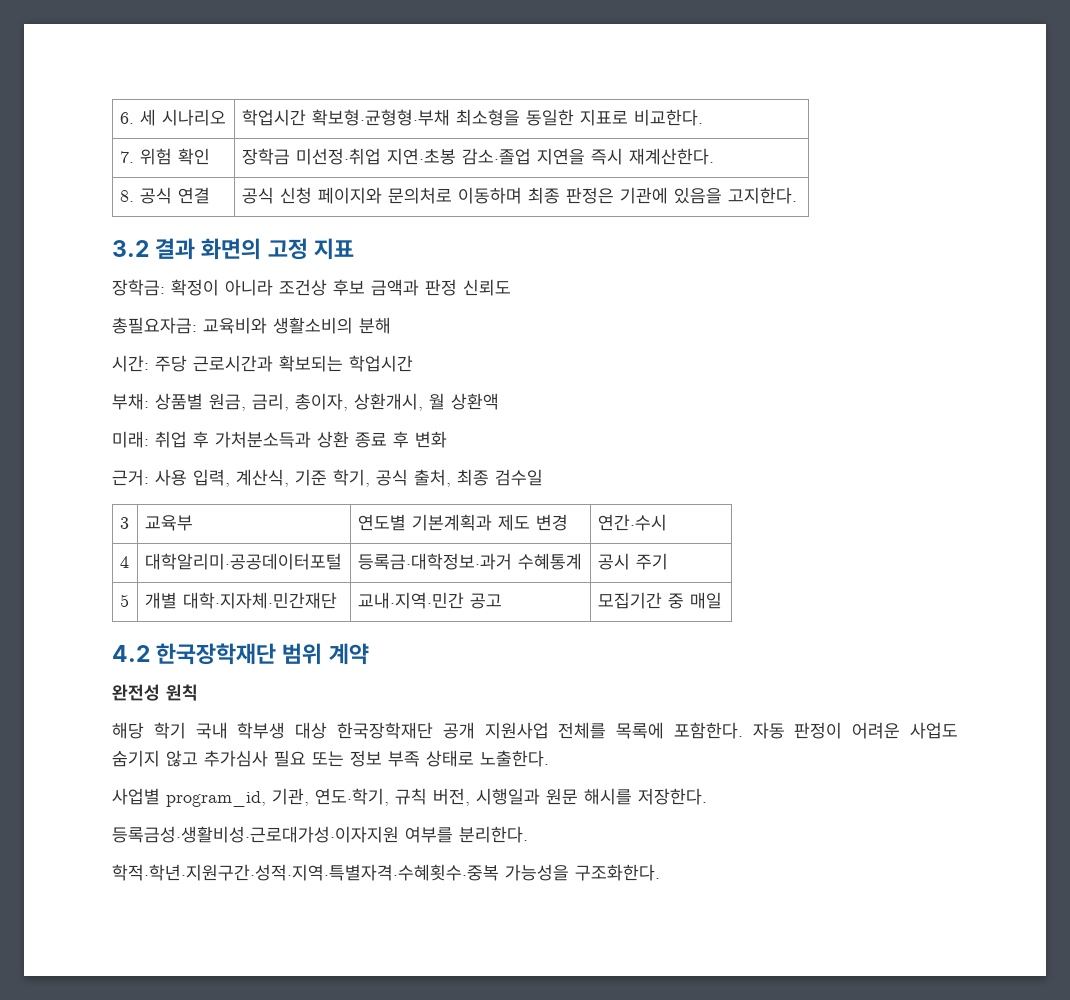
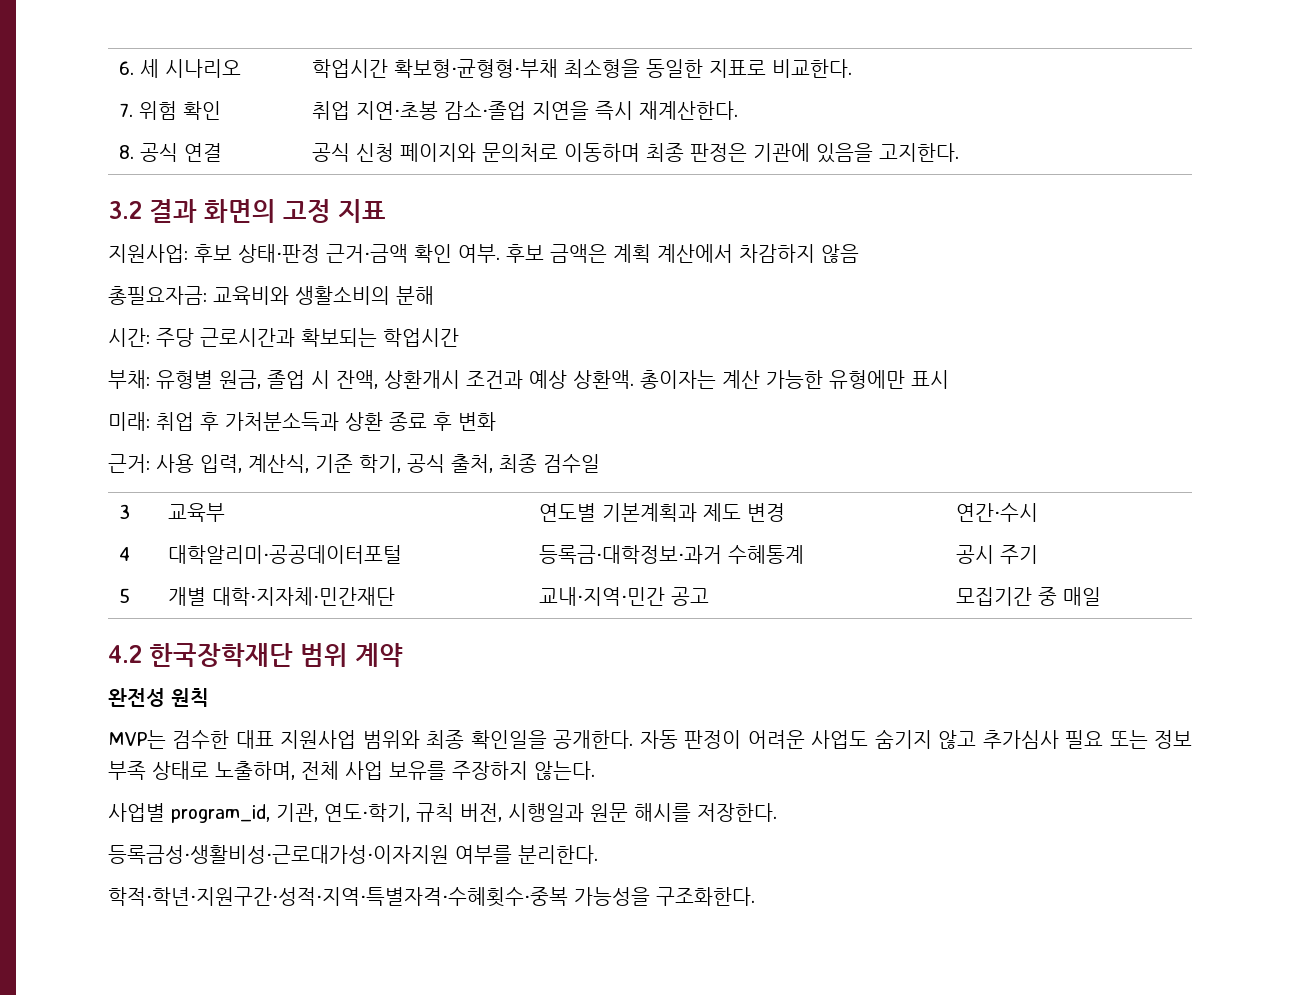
[241,148,381,165] 장학금 미선정·취업 -> [312,101,351,120] 취업
[112,279,511,296] 장학금: 확정이 아니라 조건상 후보 금액과 판정 신뢰도 -> [108,244,859,263] 지원사업: 후보 상태·판정 근거·금액 확인 여부. 후보 금액은 계획 계산에서 차감하지 않음
[155,393,499,411] 상품별 원금, 금리, 총이자, 상환개시, 월 상환액 -> [156,370,949,389] 유형별 원금, 졸업 시 잔액, 상환개시 조건과 예상 상환액. 총이자는 계산 가능한 유형에만 표시
[112,722,743,739] 해당 학기 국내 학부생 대상 한국장학재단 공개 지원사업 전체를 목록에 포함한다. -> [108,730,634,749] MVP는 검수한 대표 지원사업 범위와 최종 확인일을 공개한다.
[480,750,549,767] 노출한다. -> [215,761,595,780] 노출하며, 전체 사업 보유를 주장하지 않는다.

